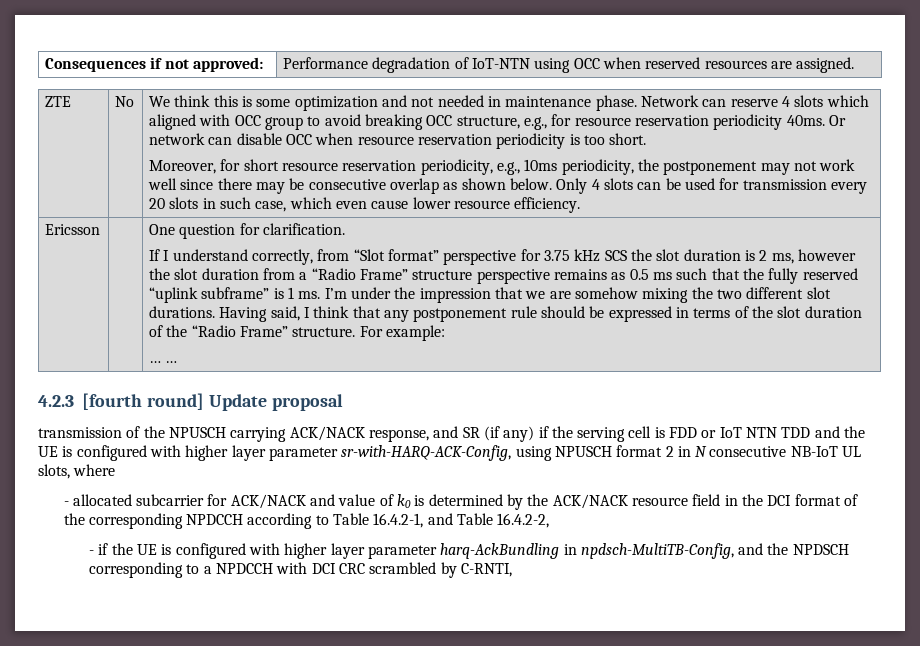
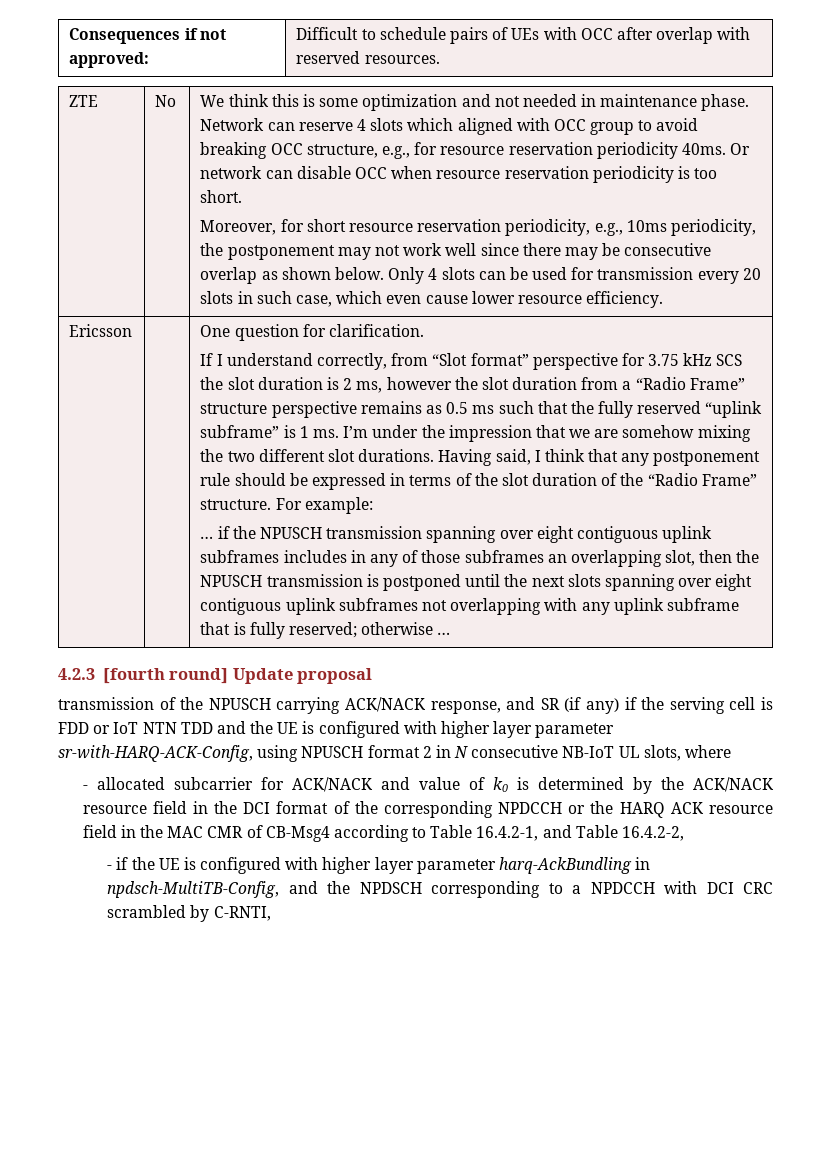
[283,57,855,73] Performance degradation of IoT-NTN using OCC when reserved resources are assigned. -> [296,27,751,44] [296,51,440,64] Difficult to schedule pairs of UEs with OCC after overlap with reserved resources.
(162, 362) none -> [217,526,713,543] [200,550,760,567] [200,574,753,591] [200,598,739,615] [200,622,434,639] if the NPUSCH transmission spanning over eight contiguous uplink subframes includes in any of those subframes an overlapping slot, then the NPUSCH transmission is postponed until the next slots spanning over eight contiguous uplink subframes not overlapping with any uplink subframe that is fully reserved; otherwise
(244, 519) none -> [568,801,773,818] [82,825,330,842] or the HARQ ACK resource field in the MAC CMR of CB-Msg4

